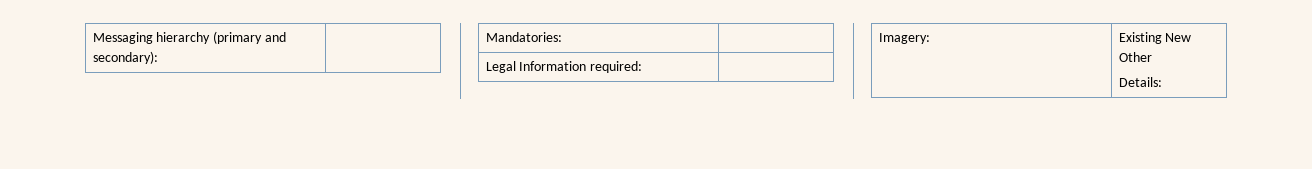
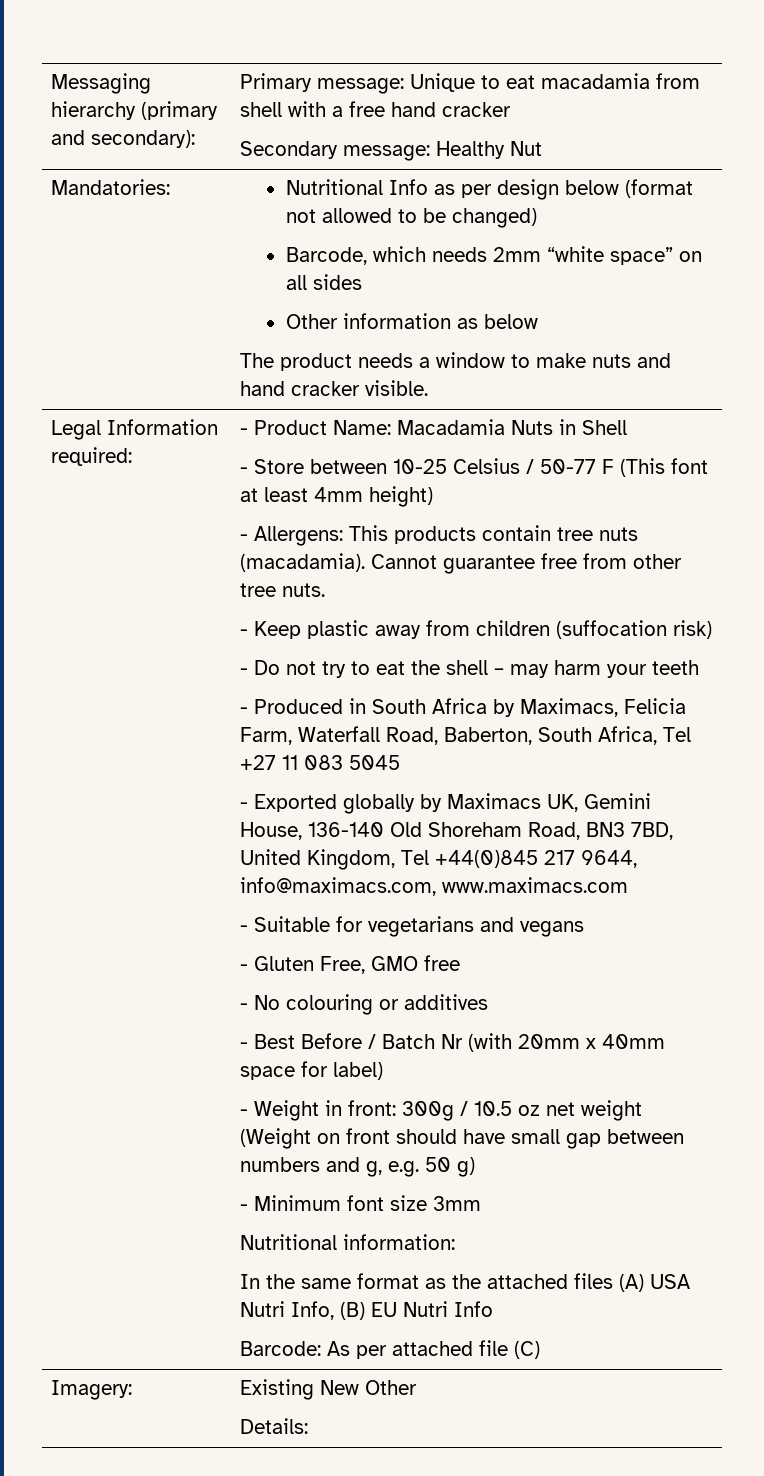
[485,32,562,42] [485,61,643,73] // Mandatories: | // Legal Information required: | -> [240,73,701,94] [240,101,512,117] [240,141,543,161] [51,179,171,195] [285,179,693,200] [285,208,537,228] [285,246,702,265] [285,274,362,290] [285,313,538,329] [240,352,672,371] [240,380,429,396] [51,419,219,440] [51,447,133,466] [240,419,628,435] [240,458,709,477] [240,486,434,507] [240,525,639,546] [240,553,683,574] [240,583,326,597] [240,620,713,639] [240,660,700,678] [240,698,687,717] [240,726,692,745] [240,755,401,770] [240,793,652,814] [240,822,674,840] [240,849,638,870] [240,877,629,896] [240,916,585,937] [240,955,461,974] [240,994,489,1015] [240,1033,666,1052] [240,1061,384,1080] [240,1100,643,1121] [240,1128,685,1149] [240,1157,476,1177] [240,1195,482,1211] [240,1234,456,1250] [240,1273,691,1292] [240,1301,494,1320] [240,1340,541,1359] Primary message: Unique to eat macadamia from shell with a free hand cracker // Secondary message: Healthy Nut // Mandatories: | Nutritional Info as per design below (format not allowed to be changed) // Barcode, which needs 2mm “white space” on all sides // Other information as below // The product needs a window to make nuts and hand cracker visible. // Legal Information required: | - Product Name: Macadamia Nuts in Shell // - Store between 10-25 Celsius / 50-77 F (This font at least 4mm height) // - Allergens: This products contain tree nuts (macadamia). Cannot guarantee free from other tree nuts. // - Keep plastic away from children (suffocation risk) // - Do not try to eat the shell – may harm your teeth // - Produced in South Africa by Maximacs, Felicia Farm, Waterfall Road, Baberton, South Africa, Tel +27 11 083 5045 // - Exported globally by Maximacs UK, Gemini House, 136-140 Old Shoreham Road, BN3 7BD, United Kingdom, Tel +44(0)845 217 9644, info@maximacs.com, www.maximacs.com // - Suitable for vegetarians and vegans // - Gluten Free, GMO free // - No colouring or additives // - Best Before / Batch Nr (with 20mm x 40mm space for label) // - Weight in front: 300g / 10.5 oz net weight (Weight on front should have small gap between numbers and g, e.g. 50 g) // - Minimum font size 3mm // Nutritional information: // In the same format as the attached files (A) USA Nutri Info, (B) EU Nutri Info // Barcode: As per attached file (C)

